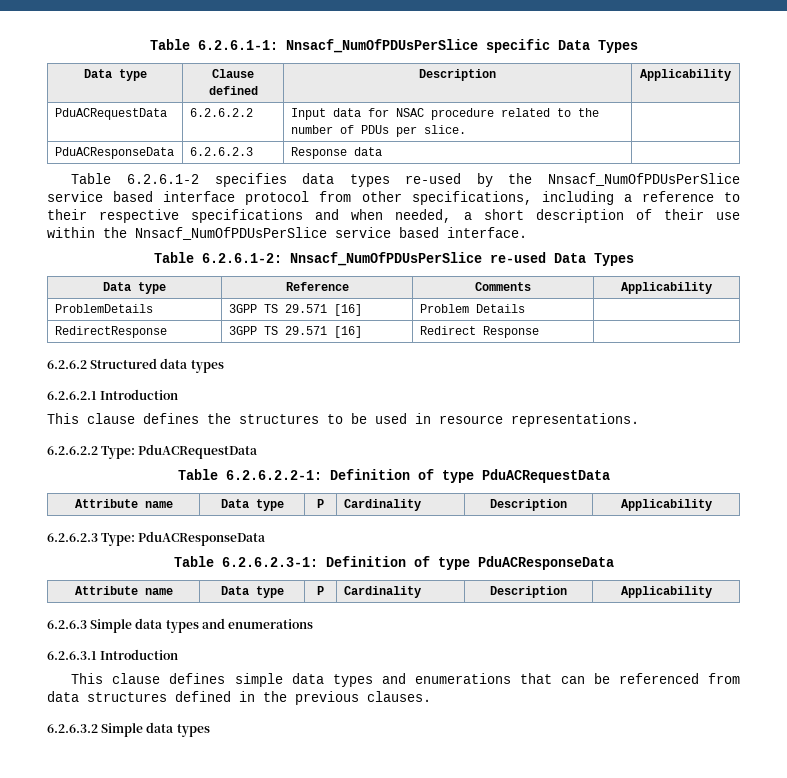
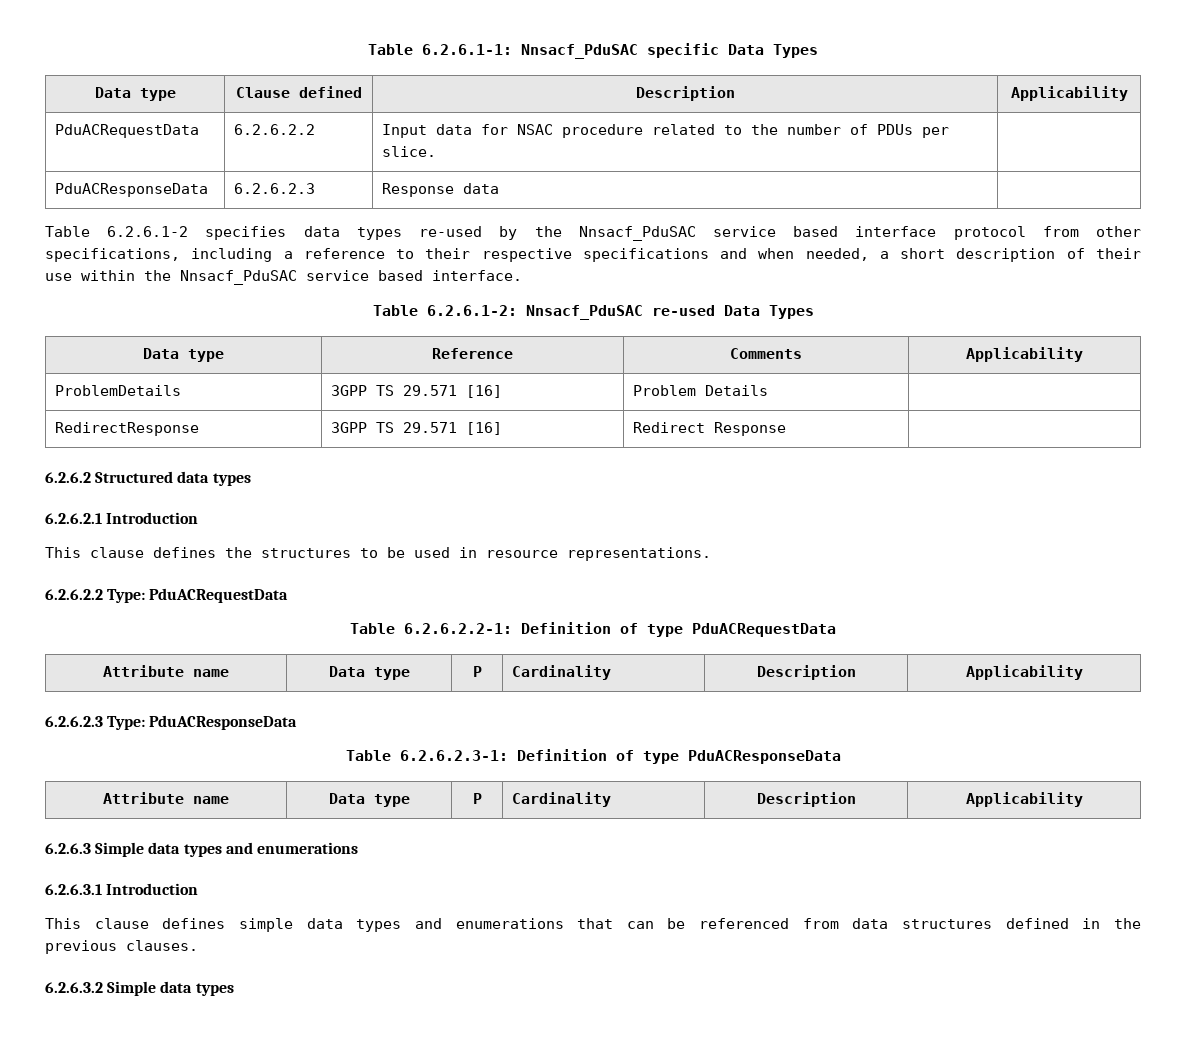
[285,39,478,53] Nnsacf_NumOfPDUsPerSlice -> [521,44,638,59] Nnsacf_PduSAC
[547,173,740,186] Nnsacf_NumOfPDUsPerSlice -> [578,226,696,241] Nnsacf_PduSAC
[135,227,327,240] Nnsacf_NumOfPDUsPerSlice -> [180,270,297,285] Nnsacf_PduSAC
[289,252,482,266] Nnsacf_NumOfPDUsPerSlice -> [525,305,643,320] Nnsacf_PduSAC

